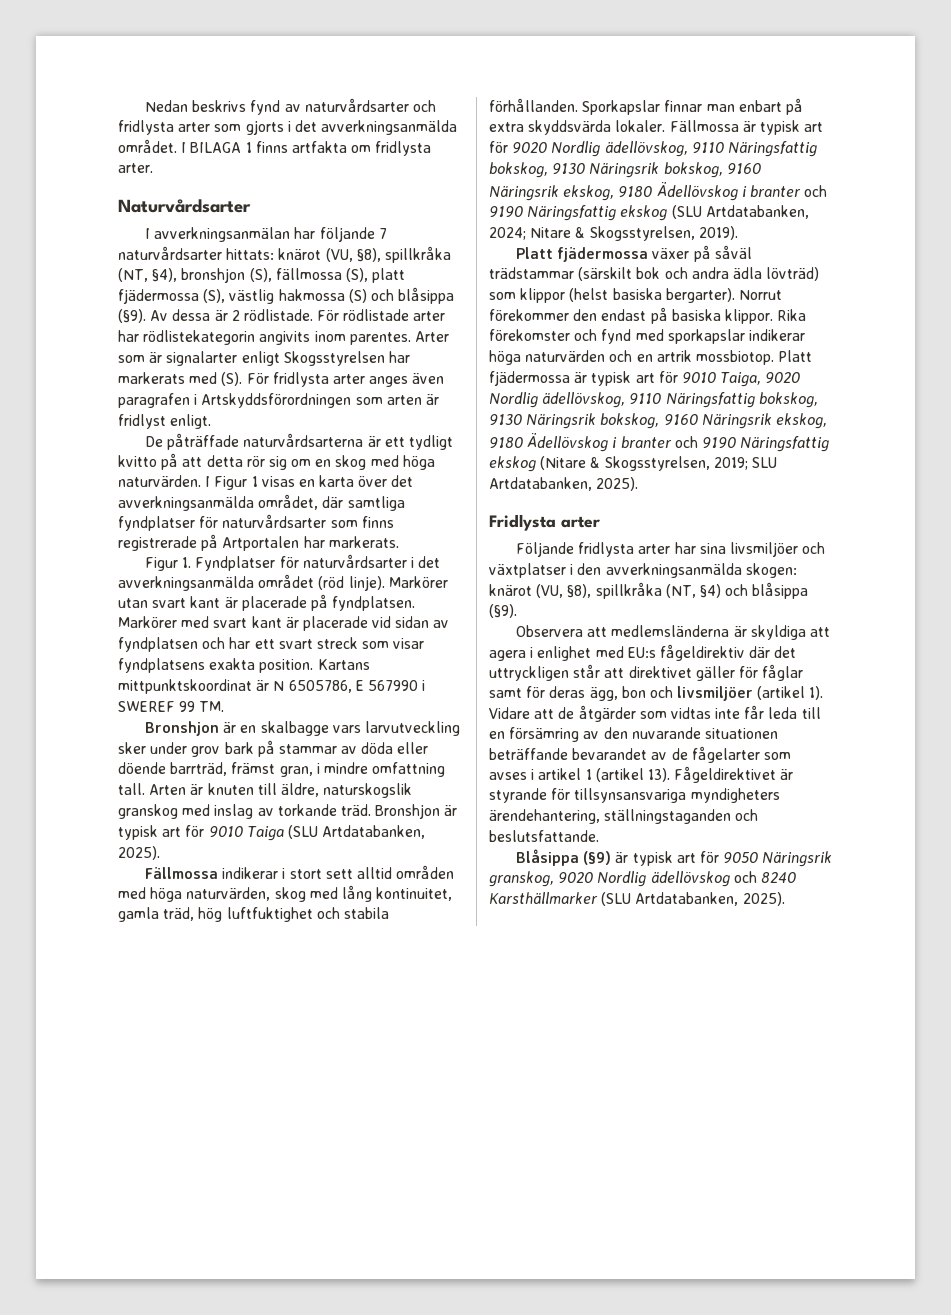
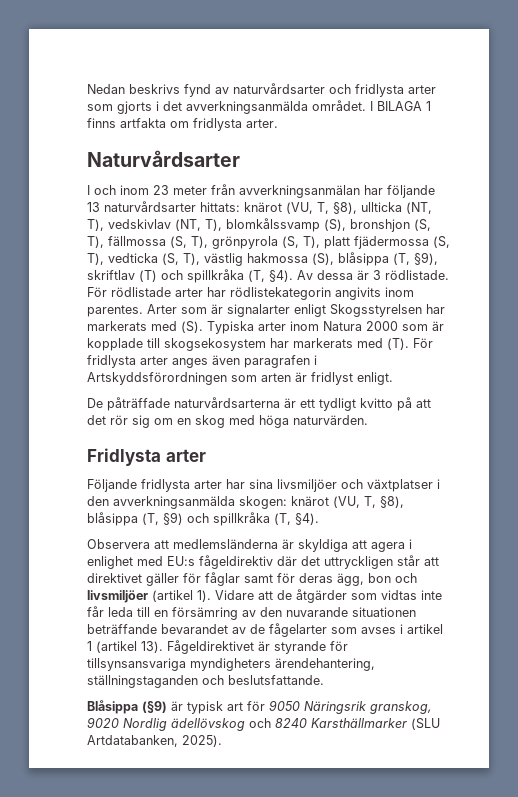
(151, 233) none -> [94,184,235,195] och inom 23 meter från
[378,228,387,239] 7 -> [87,202,100,212] 13
[356,246,451,263] [118,268,406,283] [118,287,455,304] [118,309,146,323] §8), spillkråka (NT, §4), bronshjon (S), fällmossa (S), platt fjädermossa (S), västlig hakmossa (S) och blåsippa (§9). -> [317,202,432,214] [87,218,431,232] [87,236,450,249] [87,252,438,266] [87,269,293,283] T, §8), ullticka (NT, T), vedskivlav (NT, T), blomkålssvamp (S), bronshjon (S, T), fällmossa (S, T), grönpyrola (S, T), platt fjädermossa (S, T), vedticka (S, T), västlig hakmossa (S), blåsippa (T, §9), skriftlav (T) och spillkråka (T, §4).
[231,310,240,321] 2 -> [373,270,381,280] 3
(243, 379) none -> [207,321,444,334] [87,338,409,351] Typiska arter inom Natura 2000 som är kopplade till skogsekosystem har markerats med (T).
[206,455,243,467] detta -> [87,415,106,425] det
[205,475,414,490] [118,494,405,511] [118,514,394,531] [118,534,399,551] [145,554,441,571] [118,574,448,591] [118,594,416,611] [118,616,450,631] [118,637,425,652] [118,658,370,673] [118,679,426,694] [118,701,225,712] [145,721,461,736] [118,740,429,757] [118,762,446,777] [118,783,413,798] [118,804,458,819] [118,825,426,841] [118,846,160,860] [145,865,455,879] [118,885,453,902] [118,907,389,922] [489,98,803,115] [489,120,824,135] [489,141,817,157] [489,162,761,178] [489,181,828,201] [489,205,809,221] [489,226,738,241] [516,245,752,262] [489,267,820,281] [489,288,782,303] [489,307,807,324] [489,329,805,344] [489,350,813,365] [489,371,801,387] [489,392,818,408] [489,413,827,429] [489,432,830,452] [489,456,777,472] [489,477,639,491] I Figur 1 visas en karta över det avverkningsanmälda området, där samtliga fyndplatser för naturvårdsarter som finns registrerade på Artportalen har markerats. // Figur 1. Fyndplatser för naturvårdsarter i det avverkningsanmälda området (röd linje). Markörer utan svart kant är placerade på fyndplatsen. Markörer med svart kant är placerade vid sidan av fyndplatsen och har ett svart streck som visar fyndplatsens exakta position. Kartans mittpunktskoordinat är N 6505786, E 567990 i SWEREF 99 TM. // Bronshjon är en skalbagge vars larvutveckling sker under grov bark på stammar av döda eller döende barrträd, främst gran, i mindre omfattning tall. Arten är knuten till äldre, naturskogslik granskog med inslag av torkande träd. Bronshjon är typisk art för 9010 Taiga (SLU Artdatabanken, 2025). // Fällmossa indikerar i stort sett alltid områden med höga naturvärden, skog med lång kontinuitet, gamla träd, hög luftfuktighet och stabila förhållanden. Sporkapslar finnar man enbart på extra skyddsvärda lokaler. Fällmossa är typisk art för 9020 Nordlig ädellövskog, 9110 Näringsfattig bokskog, 9130 Näringsrik bokskog, 9160 Näringsrik ekskog, 9180 Ädellövskog i branter och 9190 Näringsfattig ekskog (SLU Artdatabanken, 2024; Nitare & Skogsstyrelsen, 2019). // Platt fjädermossa växer på såväl trädstammar (särskilt bok och andra ädla lövträd) som klippor (helst basiska bergarter). Norrut förekommer den endast på basiska klippor. Rika förekomster och fynd med sporkapslar indikerar höga naturvärden och en artrik mossbiotop. Platt fjädermossa är typisk art för 9010 Taiga, 9020 Nordlig ädellövskog, 9110 Näringsfattig bokskog, 9130 Näringsrik bokskog, 9160 Näringsrik ekskog, 9180 Ädellövskog i branter och 9190 Näringsfattig ekskog (Nitare & Skogsstyrelsen, 2019; SLU Artdatabanken, 2025). -> (368, 420) none
[567,582,809,599] [489,604,517,618] §8), spillkråka (NT, §4) och blåsippa (§9). -> [364,496,404,508] [87,512,319,526] T, §8), blåsippa (T, §9) och spillkråka (T, §4).

